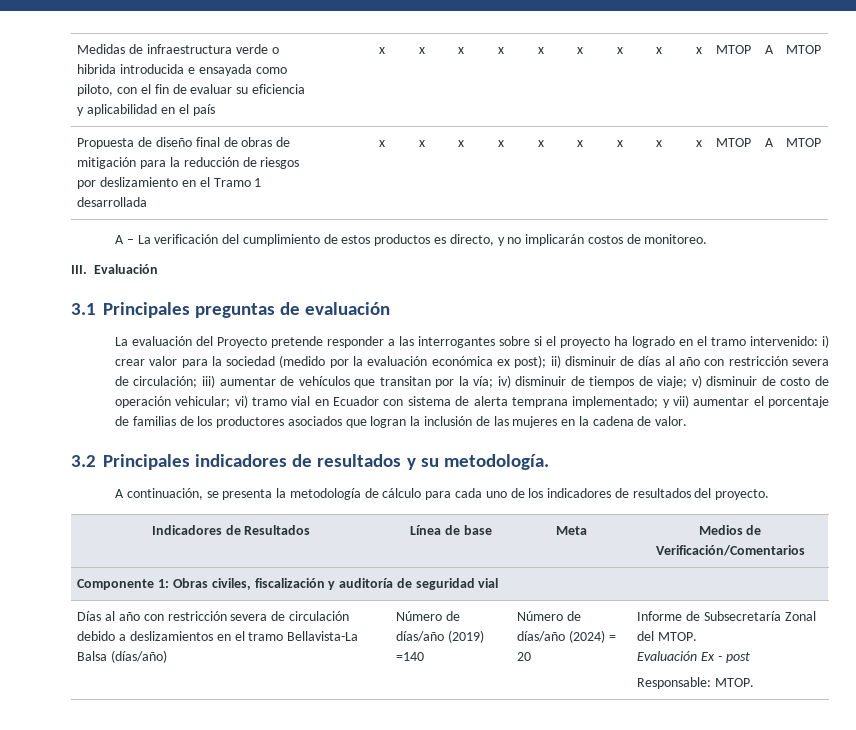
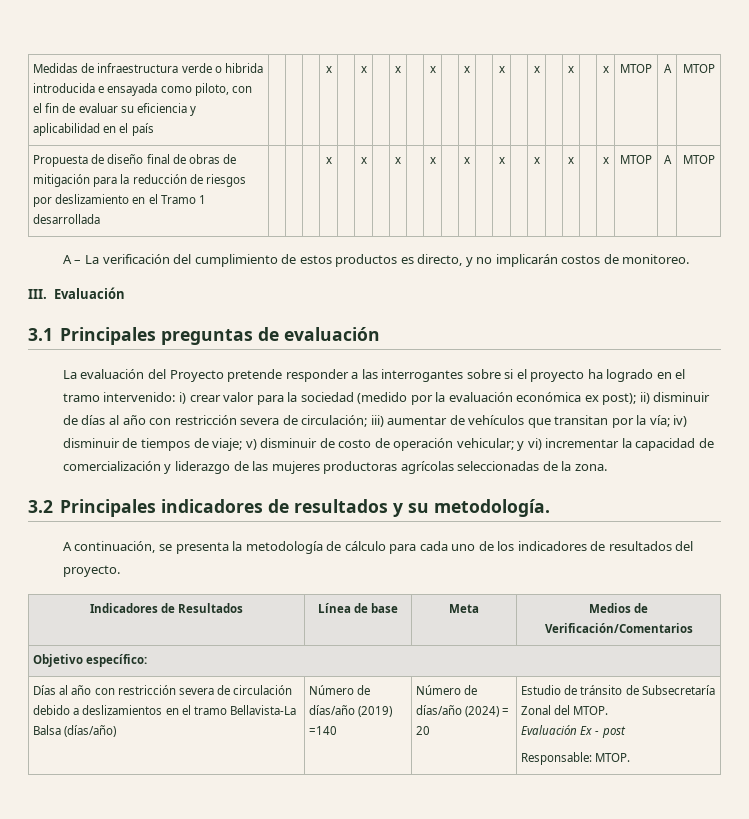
[234,395,829,408] [114,416,688,428] vi) tramo vial en Ecuador con sistema de alerta temprana implementado; y vii) aumentar el porcentaje de familias de los productores asociados que logran la inclusión de las mujeres en la cadena de valor. -> [517,438,714,451] [62,461,607,474] y vi) incrementar la capacidad de comercialización y liderazgo de las mujeres productoras agrícolas seleccionadas de la zona.
[77,578,499,590] Componente 1: Obras civiles, fiscalización y auditoría de seguridad vial -> [33,654,148,667] Objetivo específico:
[637,611,683,621] Informe -> [521,685,623,695] Estudio de tránsito

